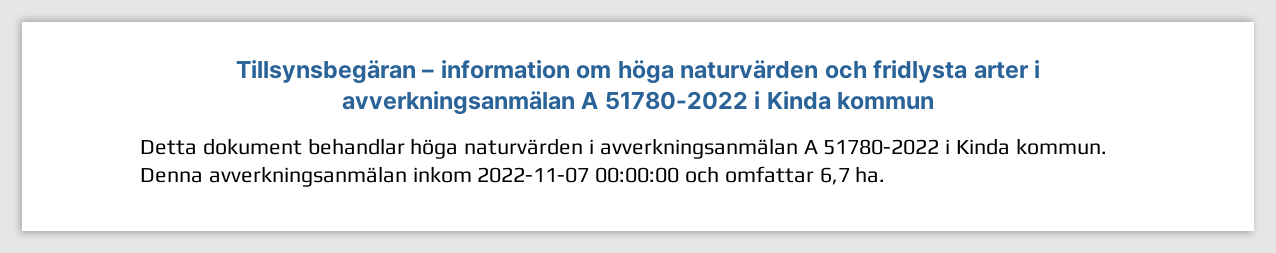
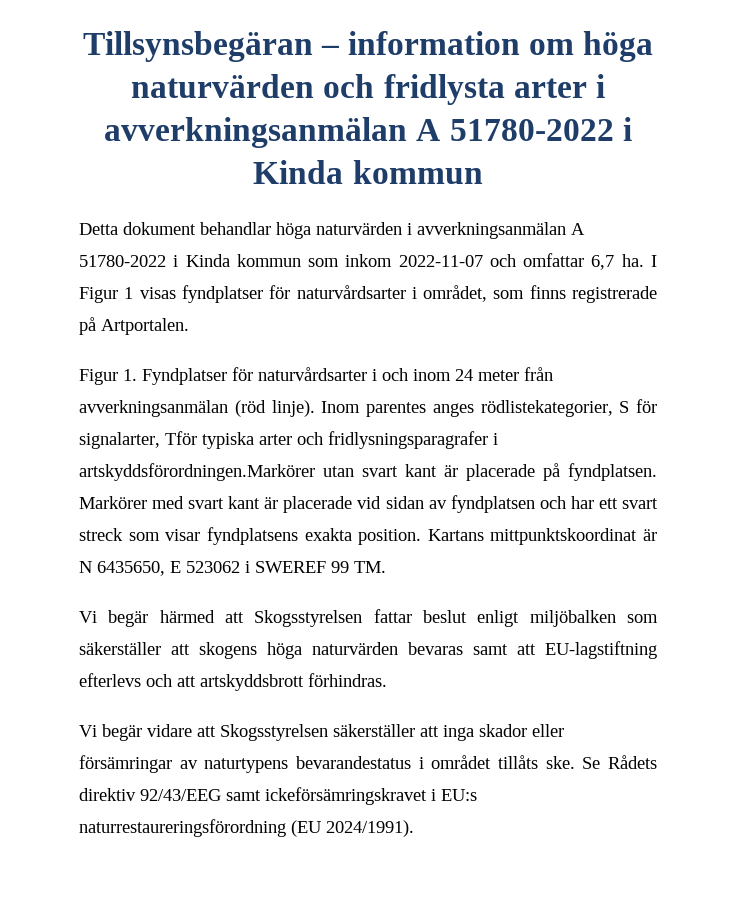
[1015,138,1107,155] [140,166,407,187] kommun. Denna avverkningsanmälan -> [236,254,340,267] kommun som
[595,167,680,183] 00:00:00 -> (483, 261) none
(886, 174) none -> [650,255,657,267] [79,285,657,303] [79,317,189,335] [79,367,553,385] [79,399,657,417] [79,431,498,449] [79,463,657,481] [79,495,659,513] [79,527,657,545] [79,561,386,576] [79,609,658,627] [79,641,657,659] [79,673,387,691] [79,724,564,741] [79,755,658,773] [79,787,477,805] [79,819,414,837] I Figur 1 visas fyndplatser för naturvårdsarter i området, som finns registrerade på Artportalen. // Figur 1. Fyndplatser för naturvårdsarter i och inom 24 meter från avverkningsanmälan (röd linje). Inom parentes anges rödlistekategorier, S för signalarter, Tför typiska arter och fridlysningsparagrafer i artskyddsförordningen.Markörer utan svart kant är placerade på fyndplatsen. Markörer med svart kant är placerade vid sidan av fyndplatsen och har ett svart streck som visar fyndplatsens exakta position. Kartans mittpunktskoordinat är N 6435650, E 523062 i SWEREF 99 TM. // Vi begär härmed att Skogsstyrelsen fattar beslut enligt miljöbalken som säkerställer att skogens höga naturvärden bevaras samt att EU-lagstiftning efterlevs och att artskyddsbrott förhindras. // Vi begär vidare att Skogsstyrelsen säkerställer att inga skador eller försämringar av naturtypens bevarandestatus i området tillåts ske. Se Rådets direktiv 92/43/EEG samt ickeförsämringskravet i EU:s naturrestaureringsförordning (EU 2024/1991).

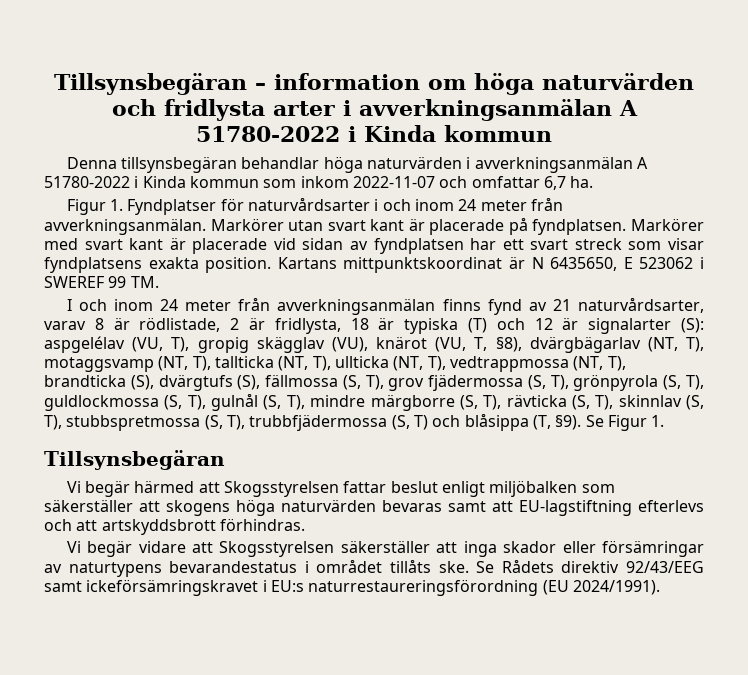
[79,222,196,235] Detta dokument -> [66,156,238,173] Denna tillsynsbegäran
[650,255,657,267] [79,285,657,303] [79,317,189,335] I Figur 1 visas fyndplatser för naturvårdsarter i området, som finns registrerade på Artportalen. -> (594, 182) none
[79,399,657,417] [79,431,498,449] [79,463,315,481] avverkningsanmälan (röd linje). Inom parentes anges rödlistekategorier, S för signalarter, Tför typiska arter och fridlysningsparagrafer i artskyddsförordningen.Markörer -> [44,218,284,235] avverkningsanmälan. Markörer
[539,496,566,509] och -> (464, 246) none
(386, 567) none -> [66,297,704,315] [44,317,704,334] [44,336,704,353] [44,356,626,372] [44,374,704,391] [44,393,704,411] [44,413,665,431] [44,450,225,470] // I och inom 24 meter från avverkningsanmälan finns fynd av 21 naturvårdsarter, varav 8 är rödlistade, 2 är fridlysta, 18 är typiska (T) och 12 är signalarter (S): aspgelélav (VU, T), gropig skägglav (VU), knärot (VU, T, §8), dvärgbägarlav (NT, T), motaggsvamp (NT, T), tallticka (NT, T), ullticka (NT, T), vedtrappmossa (NT, T), brandticka (S), dvärgtufs (S), fällmossa (S, T), grov fjädermossa (S, T), grönpyrola (S, T), guldlockmossa (S, T), gulnål (S, T), mindre märgborre (S, T), rävticka (S, T), skinnlav (S, T), stubbspretmossa (S, T), trubbfjädermossa (S, T) och blåsippa (T, §9). Se Figur 1. // Tillsynsbegäran

